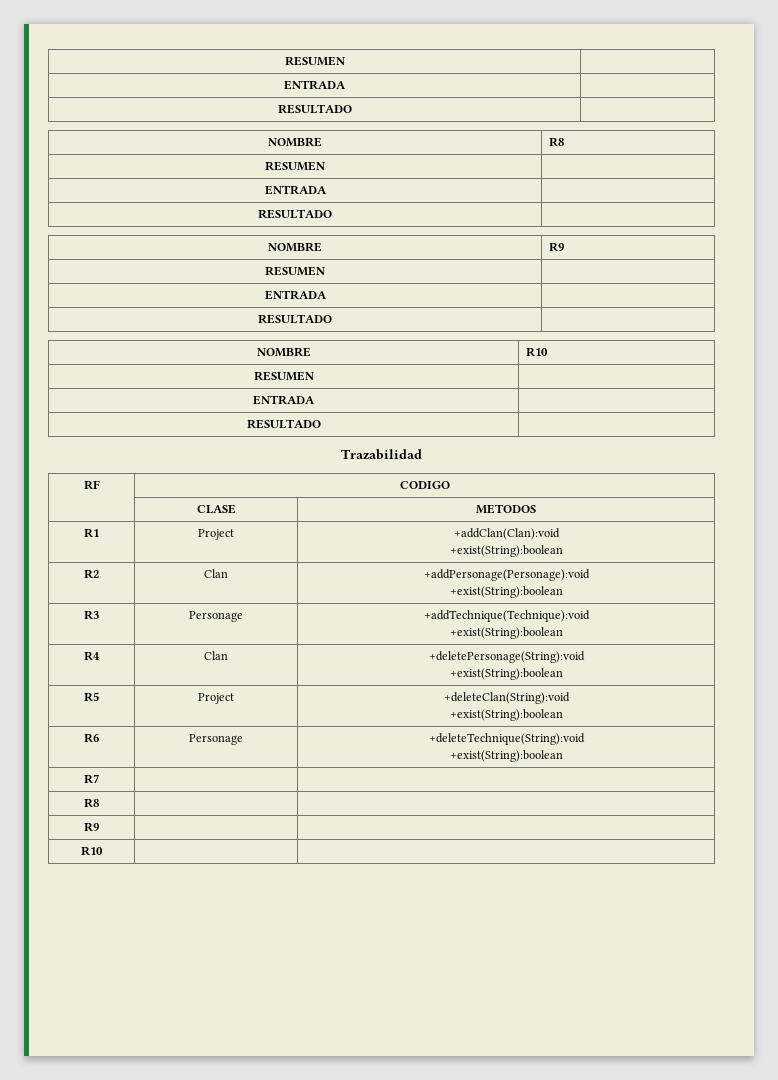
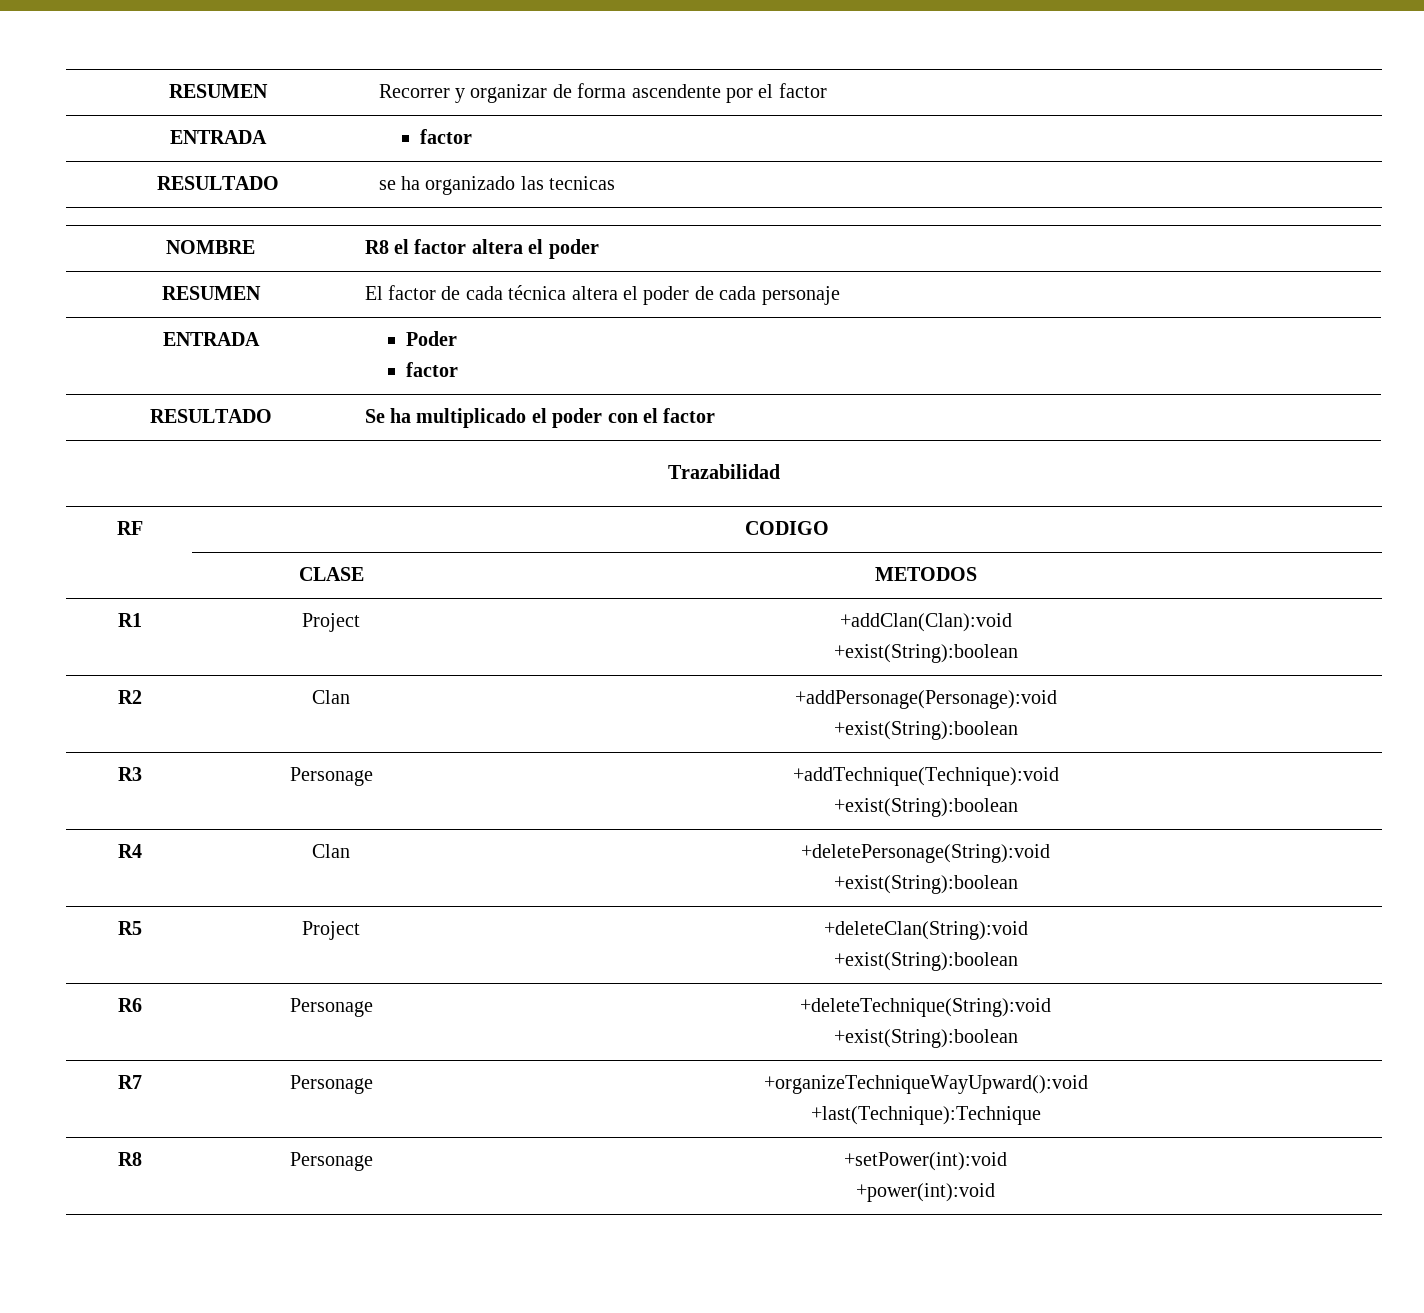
[284,56,345,66] [284,80,346,90] [277,104,352,114] [268,137,322,147] [548,137,564,147] [265,161,325,171] [264,185,327,195] [258,209,332,219] [268,242,322,252] [548,242,564,252] [265,266,325,276] [264,290,327,300] [258,314,332,324] [256,347,311,357] [525,347,548,357] [253,371,314,381] [253,395,315,405] [246,419,321,429] RESUMEN | // ENTRADA | // RESULTADO | // NOMBRE | R8 // RESUMEN | // ENTRADA | // RESULTADO | // NOMBRE | R9 // RESUMEN | // ENTRADA | // RESULTADO | // NOMBRE | R10 // RESUMEN | // ENTRADA | // RESULTADO | -> [168,84,268,98] [378,83,827,103] [169,130,267,144] [419,129,472,144] [156,176,279,190] [378,176,616,195] [166,240,255,254] [364,239,599,259] [161,286,261,300] [364,285,840,305] [162,332,260,346] [405,331,457,346] [405,362,458,377] [149,409,272,423] [364,408,716,428] RESUMEN | Recorrer y organizar de forma ascendente por el factor // ENTRADA | factor // RESULTADO | se ha organizado las tecnicas // NOMBRE | R8 el factor altera el poder // RESUMEN | El factor de cada técnica altera el poder de cada personaje // ENTRADA | Poder // factor // RESULTADO | Se ha multiplicado el poder con el factor
[84,798,99,808] [84,822,99,832] [81,846,103,856] | // R8 | | // R9 | | // R10 | | -> [289,1075,373,1094] [763,1075,1088,1094] [810,1106,1041,1125] [117,1152,142,1166] [289,1152,373,1171] [844,1152,1007,1171] [856,1183,995,1202] Personage | +organizeTechniqueWayUpward():void // +last(Technique):Technique // R8 | Personage | +setPower(int):void // +power(int):void

